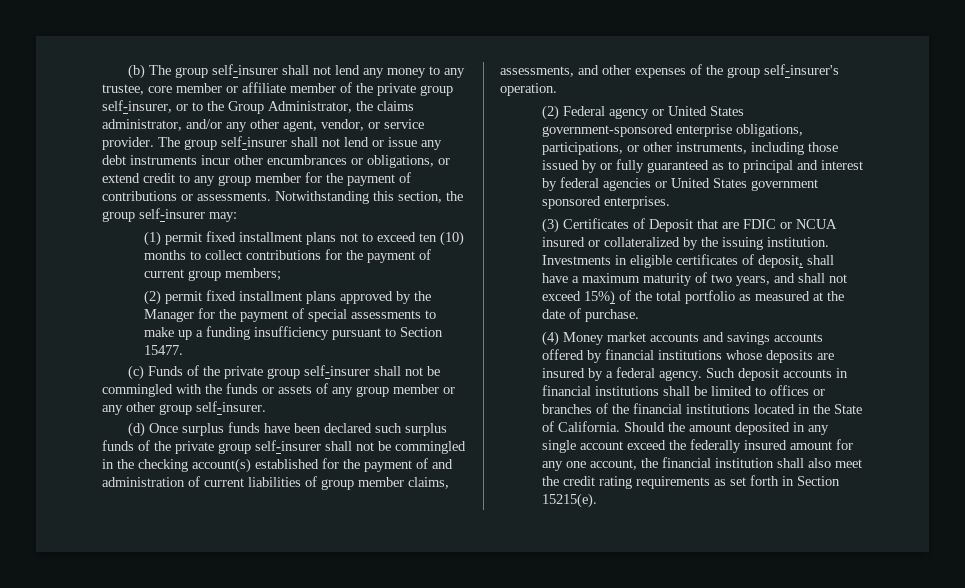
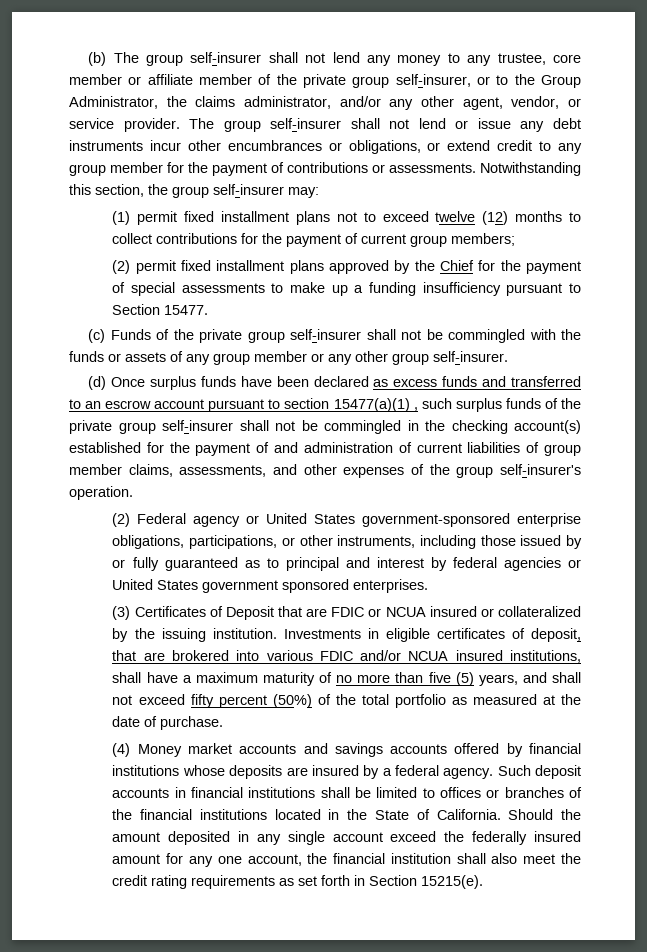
[418,231,464,246] ten (10) -> [435,211,509,225] twelve (12)
[143,309,194,322] Manager -> [440,260,475,271] Chief
(372, 428) none -> [373,376,581,387] [69,398,418,412] as excess funds and transferred to an escrow account pursuant to section 15477(a)(1) ,
(803, 261) none -> [112,650,582,663] that are brokered into various FDIC and/or NCUA insured institutions,
[710,274,732,283] two -> [336,672,474,686] no more than five (5)
[583,290,615,305] 15%) -> [190,694,312,708] fifty percent (50%)

